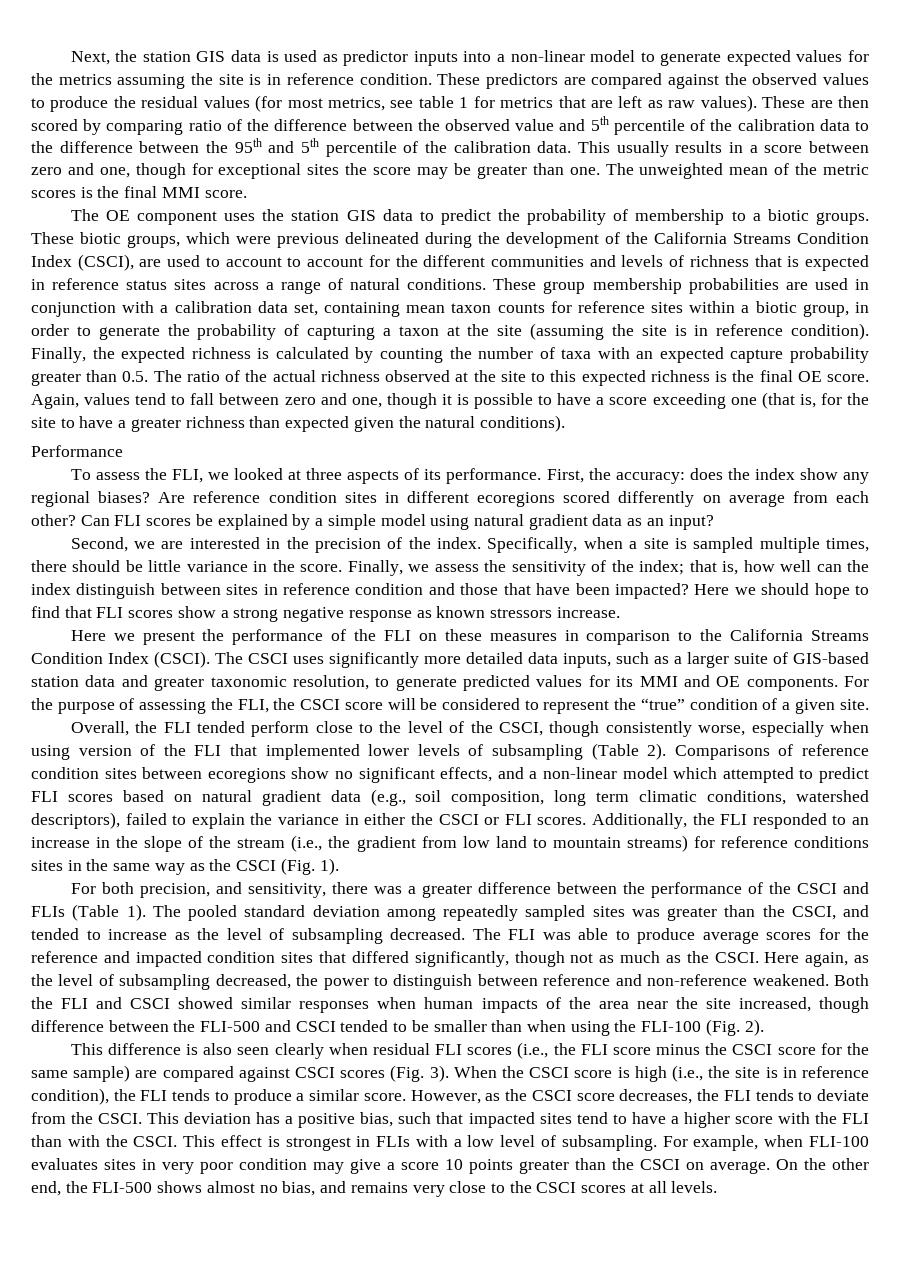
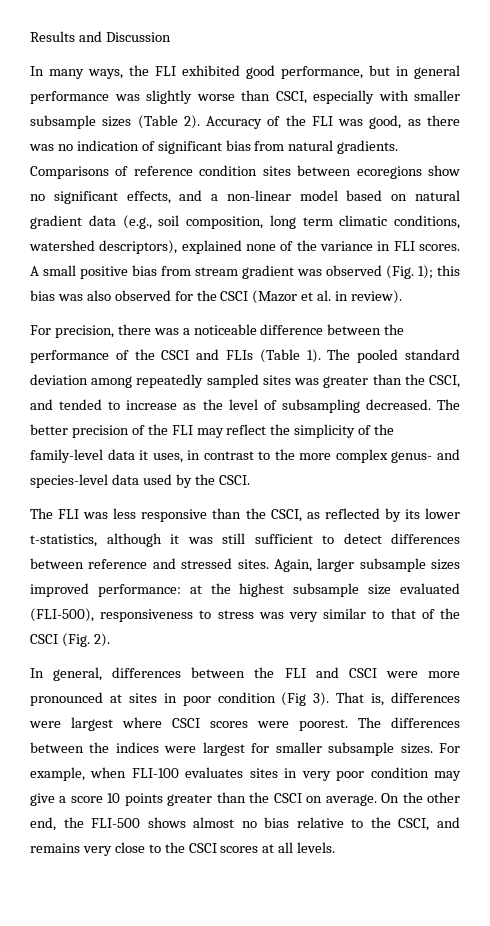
[70,50,869,66] [31,73,869,89] [31,95,870,112] [31,116,869,135] [31,138,869,157] [31,163,870,179] [31,186,247,198] [70,209,870,225] [31,232,869,248] [31,254,869,271] [31,278,869,294] [31,301,869,317] [31,323,870,340] [31,347,869,363] [31,370,869,386] [31,392,870,409] [31,415,565,432] [31,445,123,457] [70,468,869,484] [31,491,869,507] [31,514,714,530] [70,537,870,553] [31,560,870,576] [31,583,869,599] [31,606,620,622] [70,629,869,645] [31,651,869,668] [31,675,869,691] [31,698,869,714] [70,721,869,737] [31,743,667,760] Next, the station GIS data is used as predictor inputs into a non-linear model to generate expected values for the metrics assuming the site is in reference condition. These predictors are compared against the observed values to produce the residual values (for most metrics, see table 1 for metrics that are left as raw values). These are then scored by comparing ratio of the difference between the observed value and 5th percentile of the calibration data to the difference between the 95th and 5th percentile of the calibration data. This usually results in a score between zero and one, though for exceptional sites the score may be greater than one. The unweighted mean of the metric scores is the final MMI score. // The OE component uses the station GIS data to predict the probability of membership to a biotic groups. These biotic groups, which were previous delineated during the development of the California Streams Condition Index (CSCI), are used to account to account for the different communities and levels of richness that is expected in reference status sites across a range of natural conditions. These group membership probabilities are used in conjunction with a calibration data set, containing mean taxon counts for reference sites within a biotic group, in order to generate the probability of capturing a taxon at the site (assuming the site is in reference condition). Finally, the expected richness is calculated by counting the number of taxa with an expected capture probability greater than 0.5. The ratio of the actual richness observed at the site to this expected richness is the final OE score. Again, values tend to fall between zero and one, though it is possible to have a score exceeding one (that is, for the site to have a greater richness than expected given the natural conditions). // Performance // To assess the FLI, we looked at three aspects of its performance. First, the accuracy: does the index show any regional biases? Are reference condition sites in different ecoregions scored differently on average from each other? Can FLI scores be explained by a simple model using natural gradient data as an input? // Second, we are interested in the precision of the index. Specifically, when a site is sampled multiple times, there should be little variance in the score. Finally, we assess the sensitivity of the index; that is, how well can the index distinguish between sites in reference condition and those that have been impacted? Here we should hope to find that FLI scores show a strong negative response as known stressors increase. // Here we present the performance of the FLI on these measures in comparison to the California Streams Condition Index (CSCI). The CSCI uses significantly more detailed data inputs, such as a larger suite of GIS-based station data and greater taxonomic resolution, to generate predicted values for its MMI and OE components. For the purpose of assessing the FLI, the CSCI score will be considered to represent the “true” condition of a given site. // Overall, the FLI tended perform close to the level of the CSCI, though consistently worse, especially when using version of the FLI that implemented lower levels of subsampling (Table 2). -> [30,31,171,42] [30,65,460,79] [30,90,460,104] [30,115,460,129] [29,140,399,154] Results and Discussion // In many ways, the FLI exhibited good performance, but in general performance was slightly worse than CSCI, especially with smaller subsample sizes (Table 2). Accuracy of the FLI was good, as there was no indication of significant bias from natural gradients.
[673,767,870,783] [31,791,113,802] which attempted to predict FLI scores -> (338, 195) none
[125,813,869,829] [31,835,869,852] [31,858,339,875] [70,882,326,898] failed to explain the variance in either the CSCI or FLI scores. Additionally, the FLI responded to an increase in the slope of the stream (i.e., the gradient from low land to mountain streams) for reference conditions sites in the same way as the CSCI (Fig. 1). // For both precision, and sensitivity, -> [181,240,460,254] [30,265,460,279] [30,290,403,304] [30,325,114,338] explained none of the variance in FLI scores. A small positive bias from stream gradient was observed (Fig. 1); this bias was also observed for the CSCI (Mazor et al. in review). // For precision,
[421,884,472,898] greater -> [193,324,257,335] noticeable
[508,928,869,944] [31,951,870,967] [31,974,870,990] [31,997,869,1013] [31,1019,764,1036] [70,1042,870,1059] [31,1065,870,1082] [31,1088,869,1105] [31,1112,869,1128] [31,1135,657,1151] FLI was able to produce average scores for the reference and impacted condition sites that differed significantly, though not as much as the CSCI. Here again, as the level of subsampling decreased, the power to distinguish between reference and non-reference weakened. Both the FLI and CSCI showed similar responses when human impacts of the area near the site increased, though difference between the FLI-500 and CSCI tended to be smaller than when using the FLI-100 (Fig. 2). // This difference is also seen clearly when residual FLI scores (i.e., the FLI score minus the CSCI score for the same sample) are compared against CSCI scores (Fig. 3). When the CSCI score is high (i.e., the site is in reference condition), the FLI tends to produce a similar score. However, as the CSCI score decreases, the FLI tends to deviate from the CSCI. This deviation has a positive bias, such that impacted sites tend to have a higher score with the FLI than with the CSCI. This effect is strongest in FLIs with a low level of subsampling. -> [30,424,395,438] [30,449,460,463] [30,474,250,488] [30,508,460,522] [30,533,460,547] [30,558,460,572] [30,583,460,597] [30,608,460,622] [30,633,110,647] [30,667,460,681] [30,692,460,706] [29,717,460,731] [30,742,433,756] better precision of the FLI may reflect the simplicity of the family-level data it uses, in contrast to the more complex genus- and species-level data used by the CSCI. // The FLI was less responsive than the CSCI, as reflected by its lower t-statistics, although it was still sufficient to detect differences between reference and stressed sites. Again, larger subsample sizes improved performance: at the highest subsample size evaluated (FLI-500), responsiveness to stress was very similar to that of the CSCI (Fig. 2). // In general, differences between the FLI and CSCI were more pronounced at sites in poor condition (Fig 3). That is, differences were largest where CSCI scores were poorest. The differences between the indices were largest for smaller subsample sizes.
[282,1181,316,1196] bias, -> [264,817,430,831] bias relative to the CSCI,

